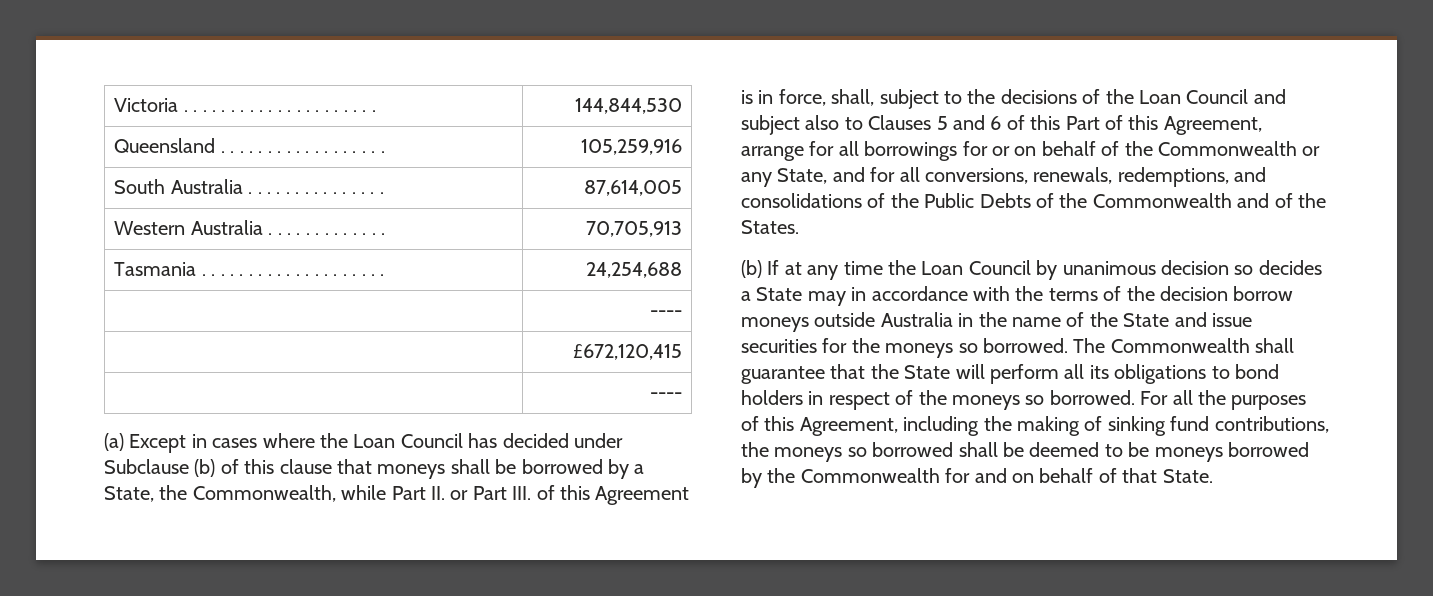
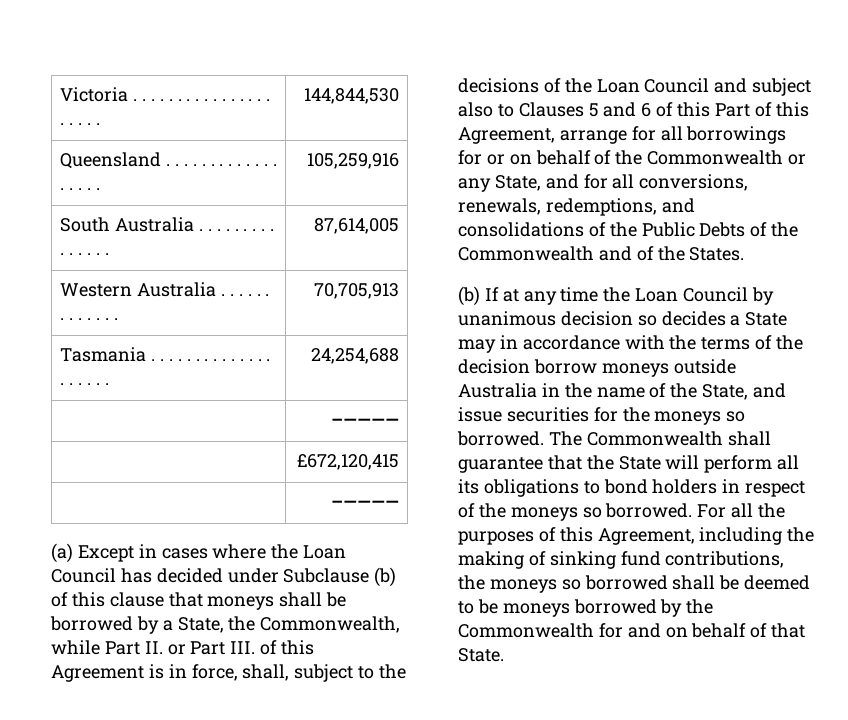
[649,310,682,317] ---- -> [330,418,399,426] –————
[649,392,682,399] ---- -> [330,500,399,508] –————
[1123,313,1170,327] State -> [702,384,749,400] State,

